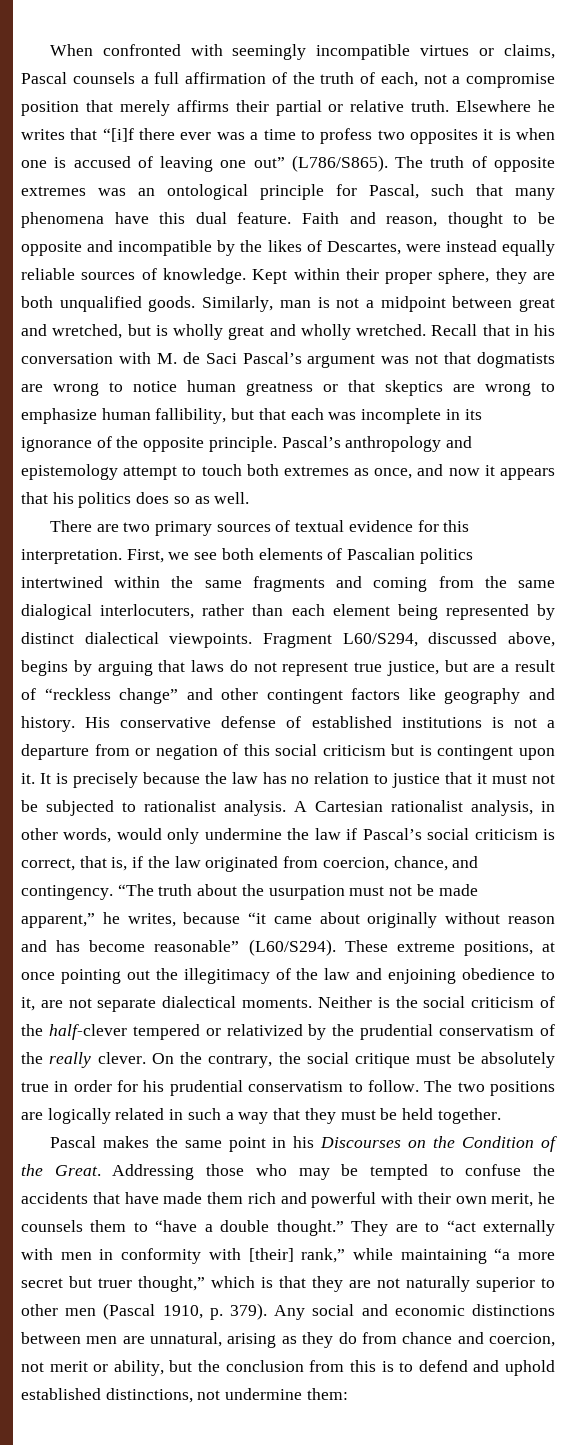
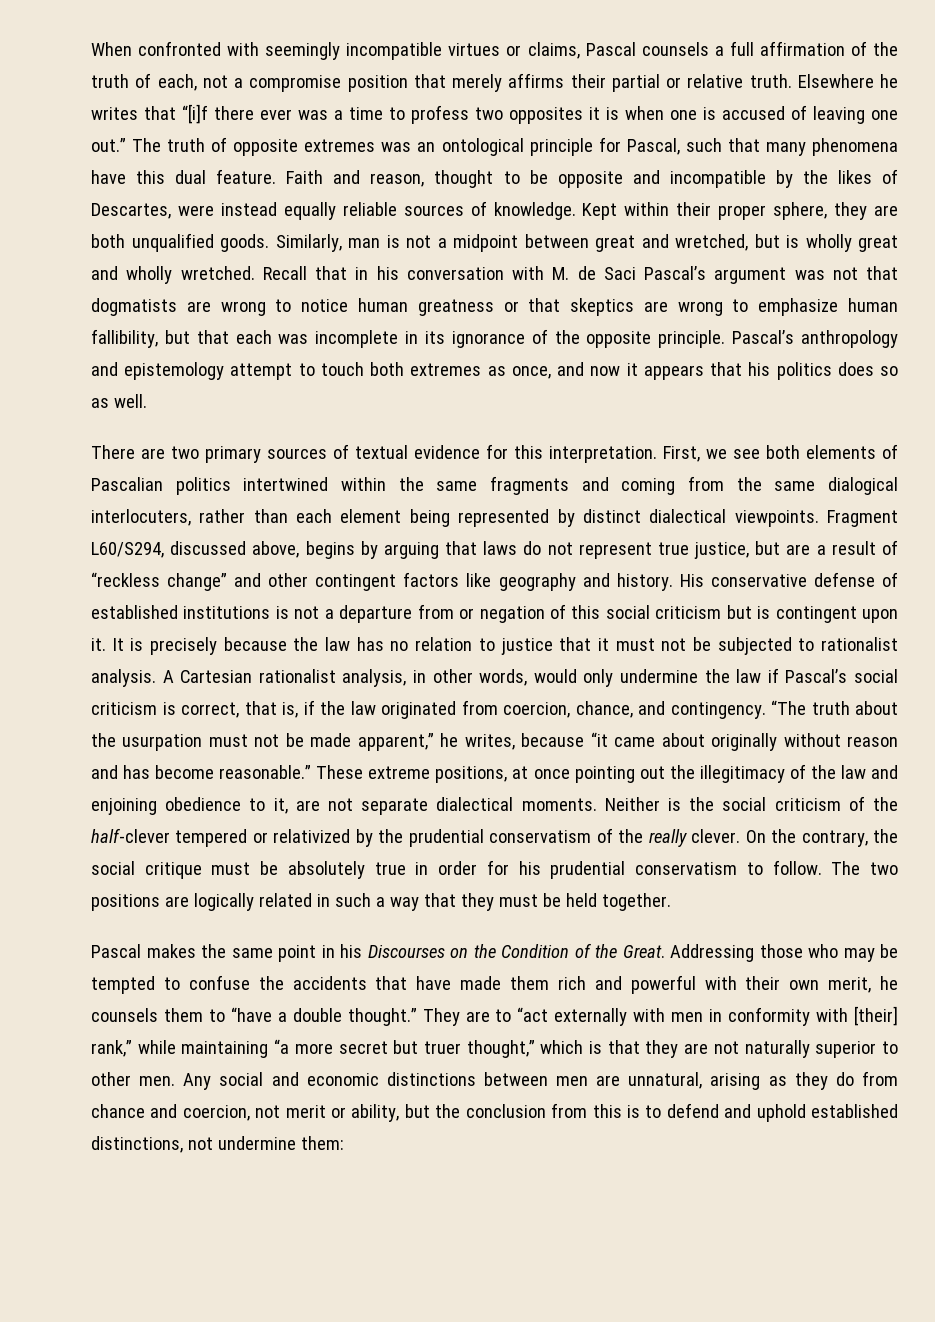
[253,155,388,172] out” (L786/S865). -> [91,138,126,152] out.”
[154,939,336,956] reasonable” (L60/S294). -> [219,765,312,779] reasonable.”
[65,1303,267,1320] men (Pascal 1910, p. 379). -> [139,1076,176,1086] men.

